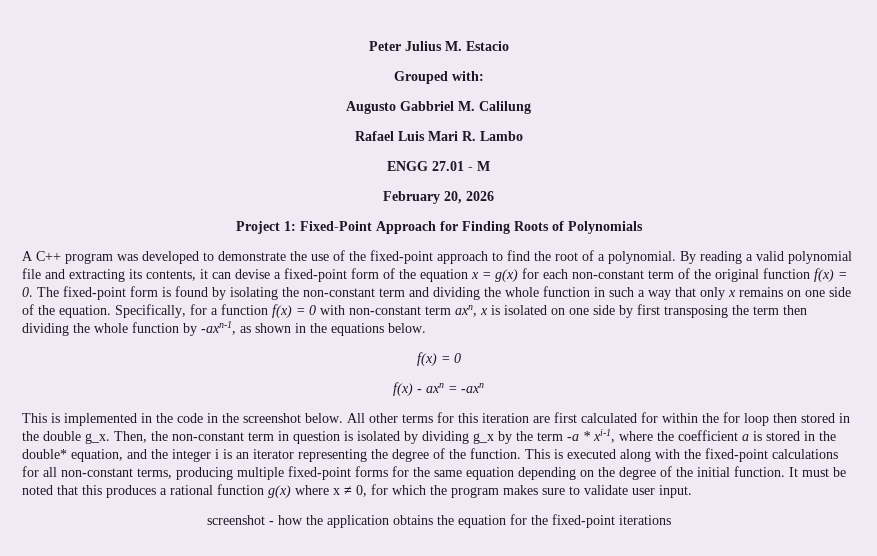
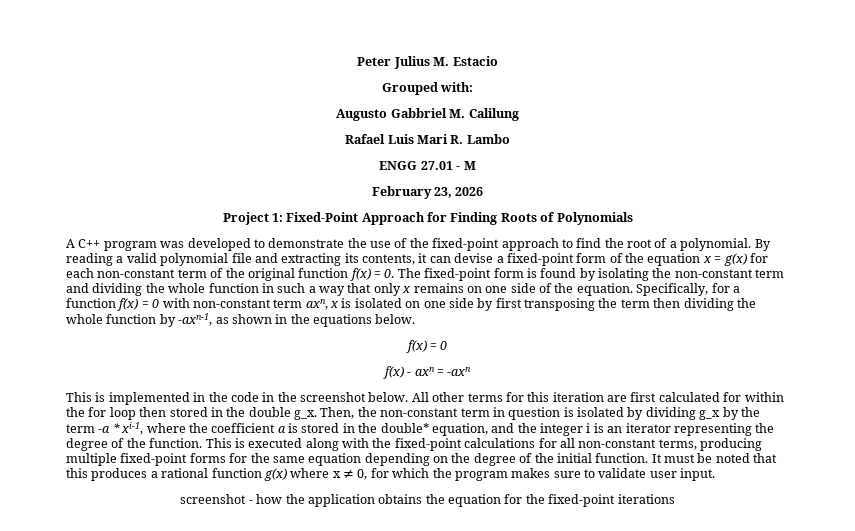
[444,191,462,204] 20, -> [434,187,452,198] 23,

